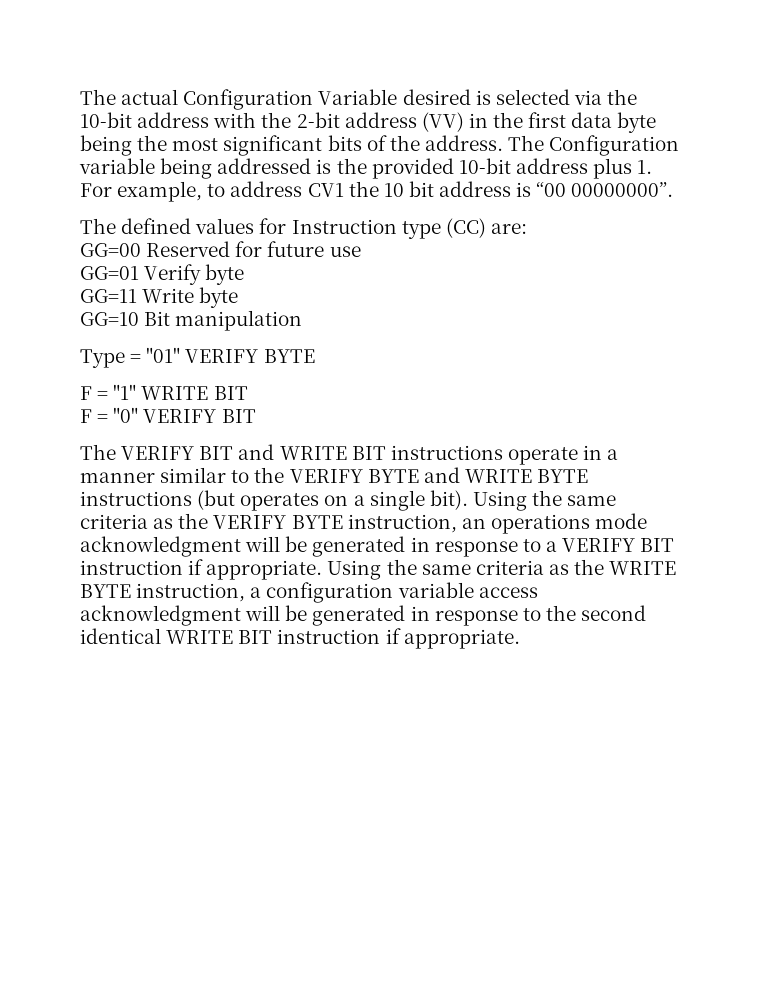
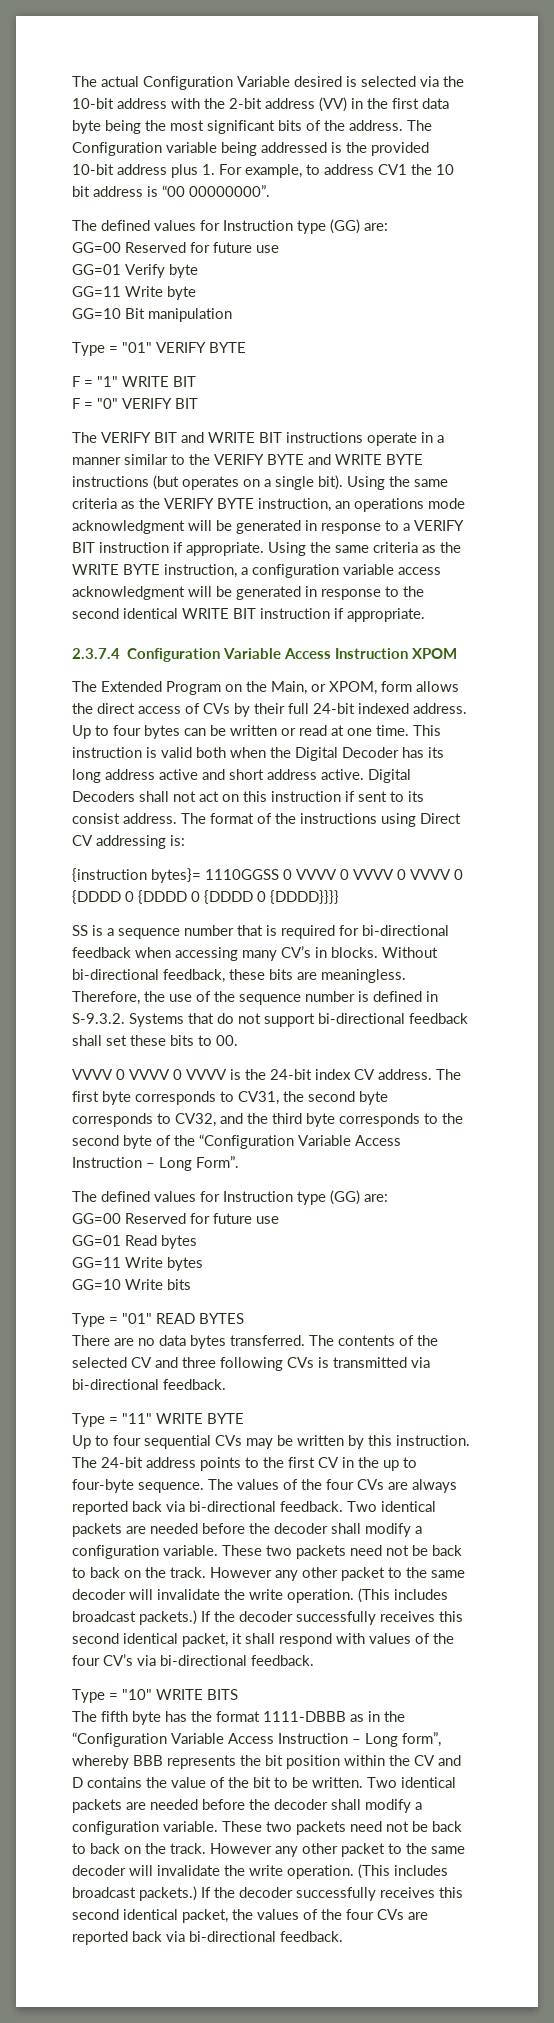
[445,218,486,238] (CC) -> [330,219,360,234] (GG)
(520, 639) none -> [72,648,458,662] [72,681,459,695] [72,703,467,717] [72,725,441,739] [72,747,444,761] [72,769,411,783] [72,791,424,802] [72,813,461,827] [72,835,185,849] [72,868,463,883] [72,890,339,904] [72,925,449,939] [72,946,438,961] [72,969,406,983] [72,991,438,1005] [72,1013,468,1027] [72,1035,238,1046] [72,1069,461,1080] [72,1091,388,1105] [72,1113,463,1127] [72,1134,401,1149] [72,1156,239,1171] [72,1190,388,1205] [72,1213,279,1224] [72,1235,197,1249] [72,1257,203,1271] [72,1279,191,1290] [72,1313,244,1327] [72,1335,438,1349] [72,1357,430,1371] [72,1379,226,1390] [72,1413,244,1427] [72,1435,470,1449] [72,1457,417,1471] [72,1479,457,1493] [72,1501,436,1515] [72,1523,422,1537] [72,1545,462,1559] [72,1567,465,1581] [72,1588,448,1603] [72,1610,463,1625] [72,1633,454,1647] [72,1654,314,1666] [72,1689,238,1703] [72,1711,405,1725] [72,1732,441,1747] [72,1755,461,1769] [72,1777,456,1788] [72,1799,422,1813] [72,1821,462,1835] [72,1843,465,1857] [72,1864,448,1879] [72,1886,463,1901] [72,1909,428,1923] [72,1931,343,1945] // 2.3.7.4 Configuration Variable Access Instruction XPOM // The Extended Program on the Main, or XPOM, form allows the direct access of CVs by their full 24-bit indexed address. Up to four bytes can be written or read at one time. This instruction is valid both when the Digital Decoder has its long address active and short address active. Digital Decoders shall not act on this instruction if sent to its consist address. The format of the instructions using Direct CV addressing is: // {instruction bytes}= 1110GGSS 0 VVVV 0 VVVV 0 VVVV 0 {DDDD 0 {DDDD 0 {DDDD 0 {DDDD}}}} // SS is a sequence number that is required for bi-directional feedback when accessing many CV’s in blocks. Without bi-directional feedback, these bits are meaningless. Therefore, the use of the sequence number is defined in S-9.3.2. Systems that do not support bi-directional feedback shall set these bits to 00. // VVVV 0 VVVV 0 VVVV is the 24-bit index CV address. The first byte corresponds to CV31, the second byte corresponds to CV32, and the third byte corresponds to the second byte of the “Configuration Variable Access Instruction – Long Form”. // The defined values for Instruction type (GG) are: // GG=00 Reserved for future use // GG=01 Read bytes // GG=11 Write bytes // GG=10 Write bits // Type = "01" READ BYTES // There are no data bytes transferred. The contents of the selected CV and three following CVs is transmitted via bi-directional feedback. // Type = "11" WRITE BYTE // Up to four sequential CVs may be written by this instruction. The 24-bit address points to the first CV in the up to four-byte sequence. The values of the four CVs are always reported back via bi-directional feedback. Two identical packets are needed before the decoder shall modify a configuration variable. These two packets need not be back to back on the track. However any other packet to the same decoder will invalidate the write operation. (This includes broadcast packets.) If the decoder successfully receives this second identical packet, it shall respond with values of the four CV’s via bi-directional feedback. // Type = "10" WRITE BITS // The fifth byte has the format 1111-DBBB as in the “Configuration Variable Access Instruction – Long form”, whereby BBB represents the bit position within the CV and D contains the value of the bit to be written. Two identical packets are needed before the decoder shall modify a configuration variable. These two packets need not be back to back on the track. However any other packet to the same decoder will invalidate the write operation. (This includes broadcast packets.) If the decoder successfully receives this second identical packet, the values of the four CVs are reported back via bi-directional feedback.

